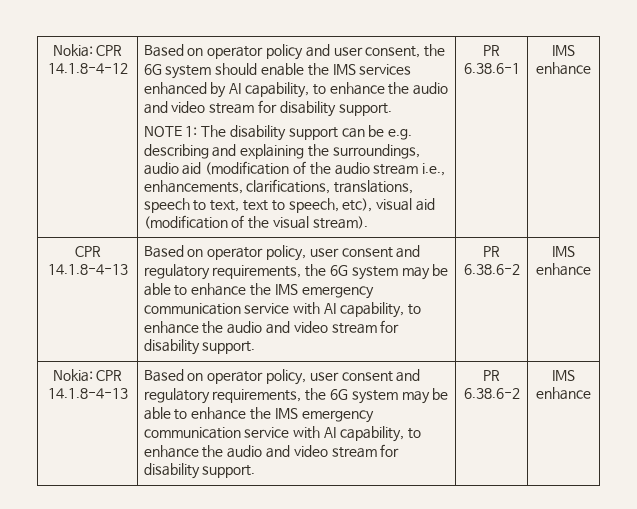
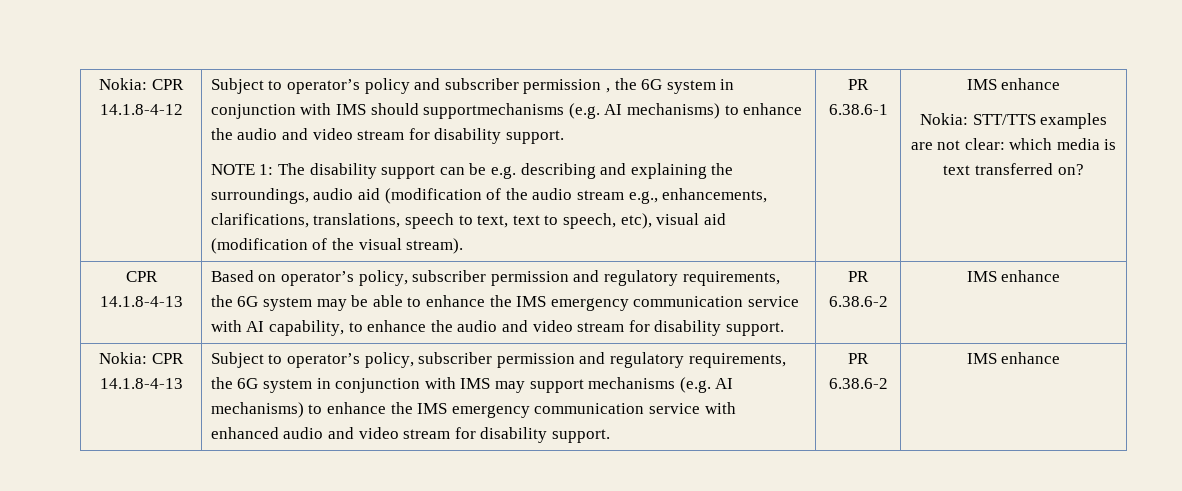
[143,44,446,60] [143,63,412,79] [143,82,310,98] Based on operator policy and user consent, the 6G system should enable the IMS services enhanced by AI capability, -> [210,78,735,94] [210,103,721,119] Subject to operator’s policy and subscriber permission , the 6G system in conjunction with IMS should supportmechanisms (e.g. AI mechanisms)
[422,163,446,176] i.e., -> [628,191,658,204] e.g.,
[74,246,101,257] [47,264,128,275] [143,245,393,261] // CPR 14.1.8-4-13 | Based on operator policy, user consent -> [919,113,1108,129] [910,138,1117,150] [943,163,1084,175] [125,271,158,282] [99,296,183,307] [210,270,569,286] // Nokia: STT/TTS examples are not clear: which media is text transferred on? // CPR 14.1.8-4-13 | Based on operator’s policy, subscriber permission
[143,369,421,385] [143,388,449,404] [143,407,374,423] [143,426,421,442] [143,445,224,458] Based on operator policy, user consent and regulatory requirements, the 6G system may be able to enhance the IMS emergency communication service with AI capability, to enhance the -> [210,352,786,368] [210,377,734,393] [210,402,736,418] [210,427,279,439] Subject to operator’s policy, subscriber permission and regulatory requirements, the 6G system in conjunction with IMS may support mechanisms (e.g. AI mechanisms) to enhance the IMS emergency communication service with enhanced

